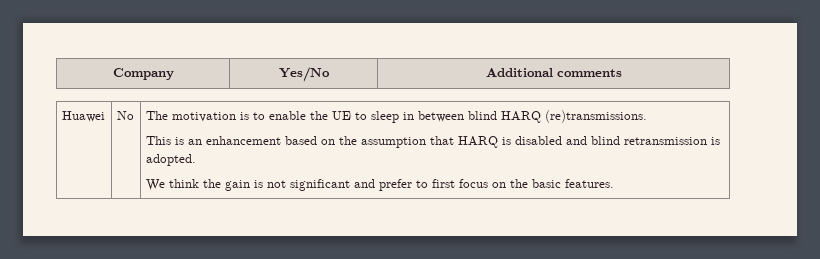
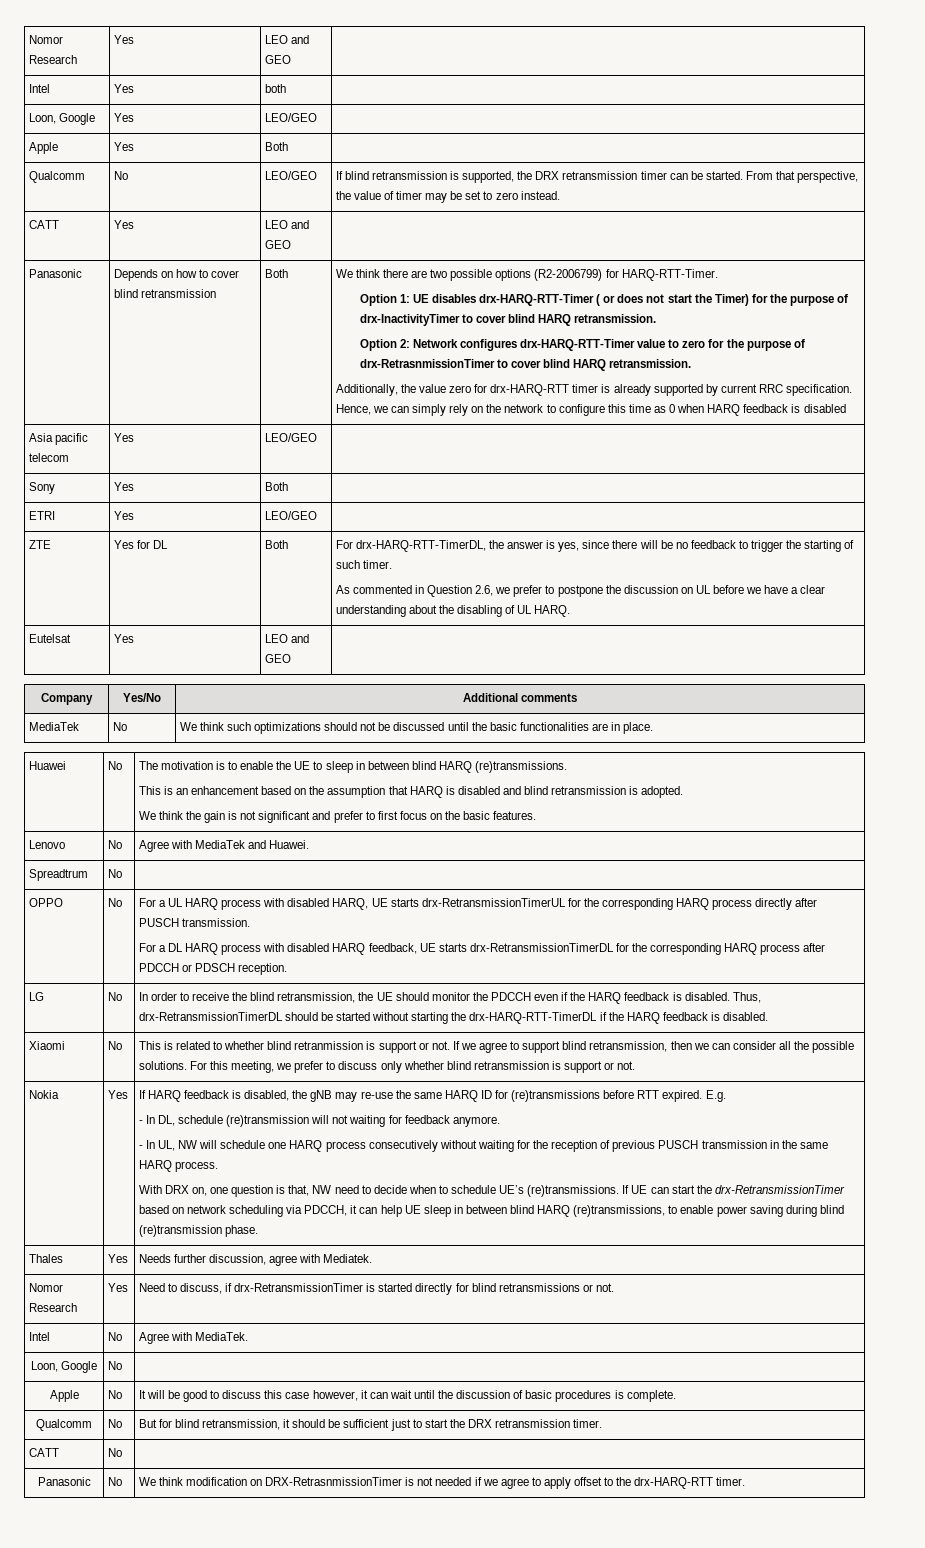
[112,68,174,80] [278,67,330,82] [485,68,622,77] Company | Yes/No | Additional comments -> [28,35,63,44] [28,55,77,64] [113,35,134,44] [264,35,309,44] [264,55,291,64] [28,84,50,93] [113,84,134,93] [264,84,286,93] [28,113,95,125] [113,113,134,122] [264,113,317,122] [28,142,58,154] [113,142,134,151] [264,142,288,151] [28,171,85,183] [113,171,128,180] [264,171,317,180] [335,171,859,183] [335,191,560,203] [28,220,59,229] [113,220,134,229] [264,220,309,229] [264,240,291,249] [28,269,82,278] [113,269,240,281] [113,289,216,298] [264,269,288,278] [335,269,718,281] [359,294,849,306] [359,314,657,326] [359,339,805,351] [359,359,692,371] [335,384,853,396] [335,404,846,416] [28,433,88,445] [28,453,69,462] [113,433,134,442] [264,433,317,442] [28,482,55,494] [113,482,134,491] [264,482,288,491] [28,511,55,520] [113,511,134,520] [264,511,317,520] [28,540,51,549] [113,540,168,549] [264,540,288,549] [335,540,855,552] [335,560,392,569] [335,585,826,597] [335,605,571,617] [28,634,71,643] [113,634,134,643] [264,634,309,643] [264,654,291,663] [41,693,93,705] [123,693,161,702] [462,693,578,702] [28,722,79,731] [112,722,127,731] [179,722,654,734] Nomor Research | Yes | LEO and GEO | // Intel | Yes | both | // Loon, Google | Yes | LEO/GEO | // Apple | Yes | Both | // Qualcomm | No | LEO/GEO | If blind retransmission is supported, the DRX retransmission timer can be started. From that perspective, the value of timer may be set to zero instead. // CATT | Yes | LEO and GEO | // Panasonic | Depends on how to cover blind retransmission | Both | We think there are two possible options (R2-2006799) for HARQ-RTT-Timer. // Option 1: UE disables drx-HARQ-RTT-Timer ( or does not start the Timer) for the purpose of drx-InactivityTimer to cover blind HARQ retransmission. // Option 2: Network configures drx-HARQ-RTT-Timer value to zero for the purpose of drx-RetrasnmissionTimer to cover blind HARQ retransmission. // Additionally, the value zero for drx-HARQ-RTT timer is already supported by current RRC specification. Hence, we can simply rely on the network to configure this time as 0 when HARQ feedback is disabled // Asia pacific telecom | Yes | LEO/GEO | // Sony | Yes | Both | // ETRI | Yes | LEO/GEO | // ZTE | Yes for DL | Both | For drx-HARQ-RTT-TimerDL, the answer is yes, since there will be no feedback to trigger the starting of such timer. // As commented in Question 2.6, we prefer to postpone the discussion on UL before we have a clear understanding about the disabling of UL HARQ. // Eutelsat | Yes | LEO and GEO | // Company | Yes/No | Additional comments // MediaTek | No | We think such optimizations should not be discussed until the basic functionalities are in place.
(614, 183) none -> [28,840,65,849] [107,840,122,849] [138,840,310,852] [28,869,88,881] [107,869,122,878] [28,898,63,907] [107,898,122,907] [138,898,818,910] [138,918,250,927] [138,943,826,955] [138,963,287,975] [28,992,44,1001] [107,992,122,1001] [138,992,761,1004] [138,1012,769,1024] [28,1041,65,1050] [107,1041,122,1050] [138,1041,855,1053] [138,1061,636,1073] [28,1090,59,1099] [107,1090,128,1099] [138,1090,726,1102] [138,1115,500,1127] [138,1140,828,1152] [138,1160,218,1172] [138,1185,845,1197] [138,1205,844,1217] [138,1225,258,1237] [28,1254,63,1263] [107,1254,128,1263] [138,1254,373,1266] [28,1283,63,1292] [28,1303,77,1312] [107,1283,128,1292] [138,1283,614,1295] [28,1332,50,1341] [107,1332,122,1341] [138,1332,248,1344] [30,1361,98,1373] [107,1361,122,1370] [49,1390,79,1402] [107,1390,122,1399] [138,1390,676,1402] [36,1419,92,1431] [107,1419,122,1428] [138,1419,603,1431] [28,1448,59,1457] [107,1448,122,1457] [37,1477,91,1486] [107,1477,122,1486] [138,1477,746,1489] // Lenovo | No | Agree with MediaTek and Huawei. // Spreadtrum | No | // OPPO | No | For a UL HARQ process with disabled HARQ, UE starts drx-RetransmissionTimerUL for the corresponding HARQ process directly after PUSCH transmission. // For a DL HARQ process with disabled HARQ feedback, UE starts drx-RetransmissionTimerDL for the corresponding HARQ process after PDCCH or PDSCH reception. // LG | No | In order to receive the blind retransmission, the UE should monitor the PDCCH even if the HARQ feedback is disabled. Thus, drx-RetransmissionTimerDL should be started without starting the drx-HARQ-RTT-TimerDL if the HARQ feedback is disabled. // Xiaomi | No | This is related to whether blind retranmission is support or not. If we agree to support blind retransmission, then we can consider all the possible solutions. For this meeting, we prefer to discuss only whether blind retransmission is support or not. // Nokia | Yes | If HARQ feedback is disabled, the gNB may re-use the same HARQ ID for (re)transmissions before RTT expired. E.g. // - In DL, schedule (re)transmission will not waiting for feedback anymore. // - In UL, NW will schedule one HARQ process consecutively without waiting for the reception of previous PUSCH transmission in the same HARQ process. // With DRX on, one question is that, NW need to decide when to schedule UE’s (re)transmissions. If UE can start the drx-RetransmissionTimer based on network scheduling via PDCCH, it can help UE sleep in between blind HARQ (re)transmissions, to enable power saving during blind (re)transmission phase. // Thales | Yes | Needs further discussion, agree with Mediatek. // Nomor Research | Yes | Need to discuss, if drx-RetransmissionTimer is started directly for blind retransmissions or not. // Intel | No | Agree with MediaTek. // Loon, Google | No | // Apple | No | It will be good to discuss this case however, it can wait until the discussion of basic procedures is complete. // Qualcomm | No | But for blind retransmission, it should be sufficient just to start the DRX retransmission timer. // CATT | No | // Panasonic | No | We think modification on DRX-RetrasnmissionTimer is not needed if we agree to apply offset to the drx-HARQ-RTT timer.

